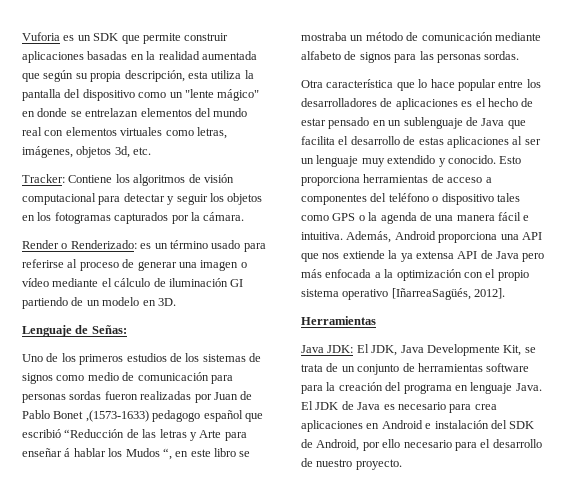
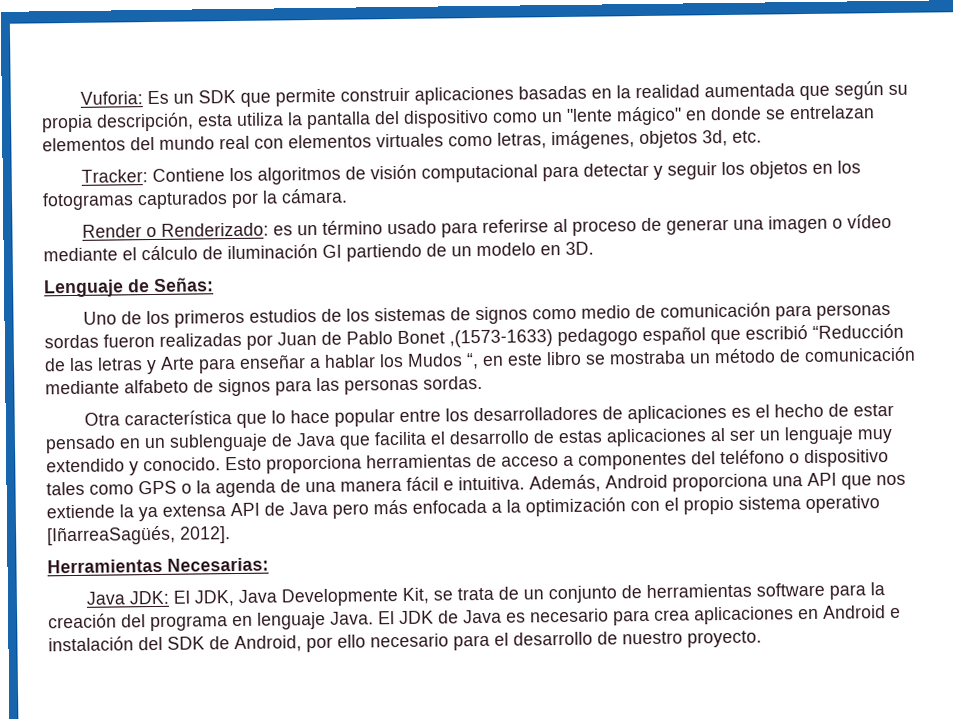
[22,32,75,41] Vuforia es -> [79,90,169,105] Vuforia: Es
[64,448,71,457] á -> [309,357,321,369] a
(376, 320) none -> [167,557,269,572] Necesarias:

